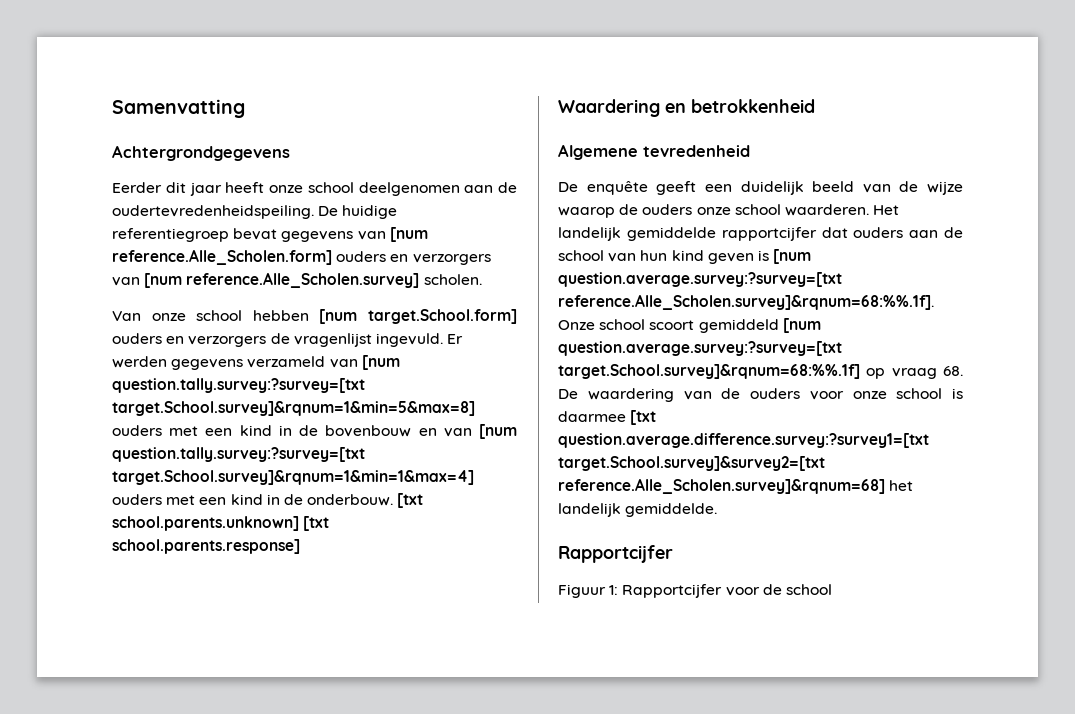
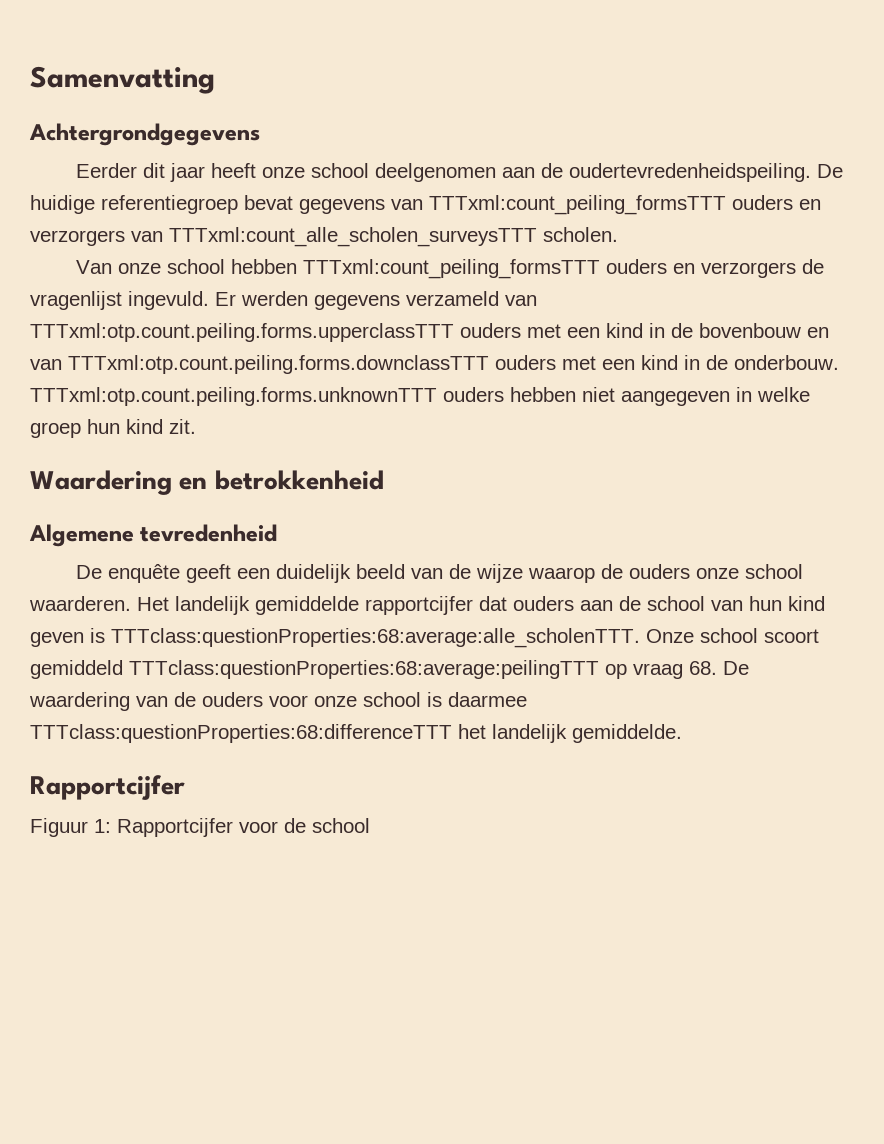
[389,227,428,242] [112,249,332,265] [num reference.Alle_Scholen.form] -> [429,195,726,215] TTTxml:count_peiling_formsTTT
[144,272,420,288] [num reference.Alle_Scholen.survey] -> [169,227,537,247] TTTxml:count_alle_scholen_surveysTTT
[319,309,517,324] [num target.School.form] -> [303,259,601,279] TTTxml:count_peiling_formsTTT
[361,355,400,370] [112,378,365,393] [112,401,475,416] [num question.tally.survey:?survey=[txt target.School.survey]&rqnum=1&min=5&max=8] -> [30,323,454,342] TTTxml:otp.count.peiling.forms.upperclassTTT
[479,424,517,439] [112,447,365,462] [112,470,474,485] [num question.tally.survey:?survey=[txt target.School.survey]&rqnum=1&min=1&max=4] -> [68,355,489,374] TTTxml:otp.count.peiling.forms.downclassTTT
[397,493,424,508] [112,516,330,531] [112,539,300,554] [txt school.parents.unknown] [txt school.parents.response] -> [30,387,810,406] [30,419,196,438] TTTxml:otp.count.peiling.forms.unknownTTT ouders hebben niet aangegeven in welke groep hun kind zit.
[773,249,812,264] [558,272,842,287] [558,294,934,310] [num question.average.survey:?survey=[txt reference.Alle_Scholen.survey]&rqnum=68:%%.1f]. -> [111,628,640,648] TTTclass:questionProperties:68:average:alle_scholenTTT.
[782,318,821,333] [558,341,842,356] [558,364,860,379] [num question.average.survey:?survey=[txt target.School.survey]&rqnum=68:%%.1f] -> [129,660,599,679] TTTclass:questionProperties:68:average:peilingTTT
[630,410,657,425] [558,433,929,448] [558,456,825,471] [558,478,885,494] [txt question.average.difference.survey:?survey1=[txt target.School.survey]&survey2=[txt reference.Alle_Scholen.survey]&rqnum=68] -> [30,724,452,743] TTTclass:questionProperties:68:differenceTTT

